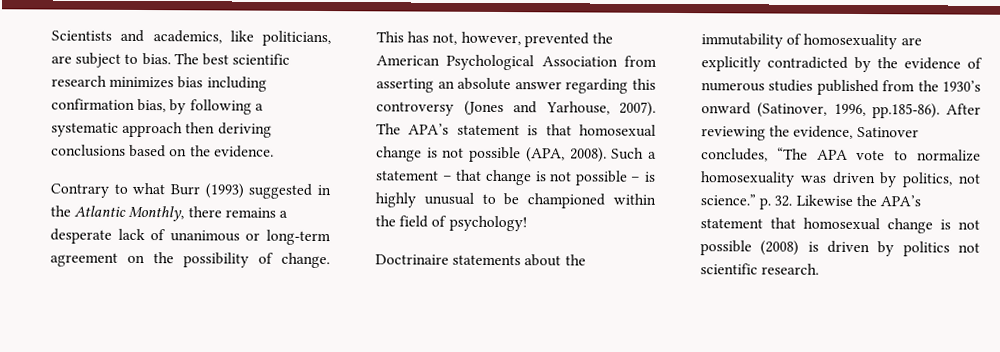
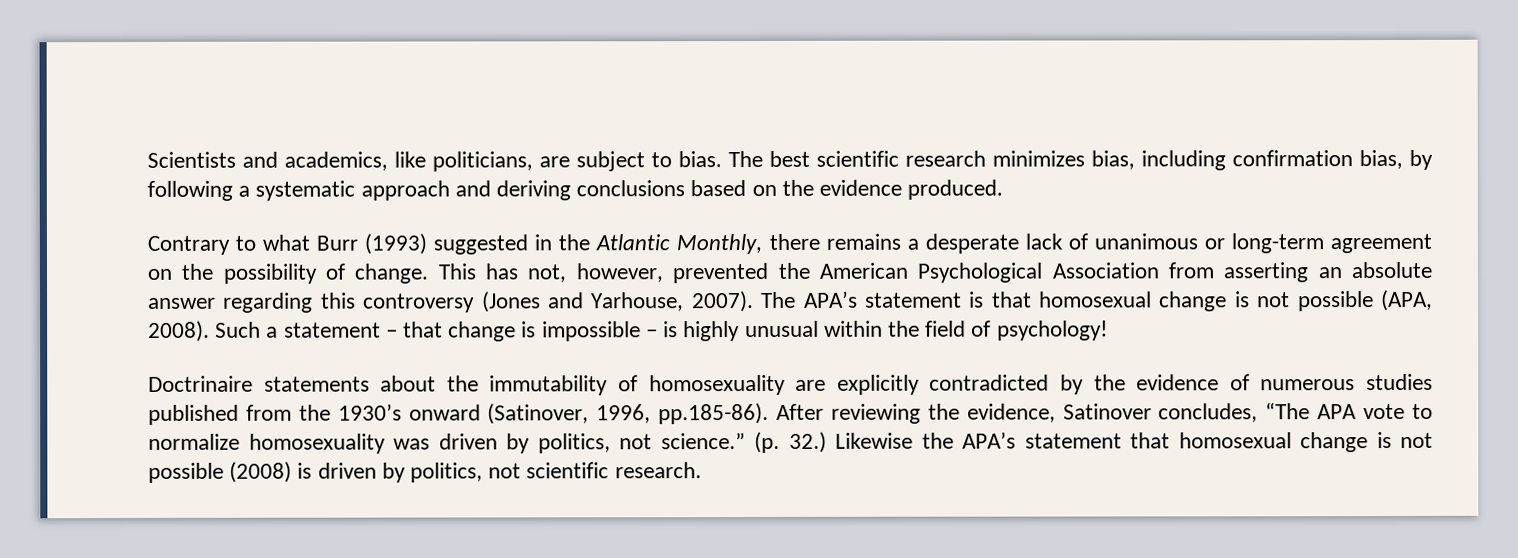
[177,76,204,89] bias -> [1091,150,1135,170] bias,
[185,122,216,134] then -> [454,180,491,197] and
[213,145,274,158] evidence. -> [819,179,1004,200] evidence produced.
[549,170,628,186] not possible -> [541,321,641,342] impossible
[481,193,606,209] to be championed -> (819, 329) none
[759,195,793,210] p. 32. -> [754,431,827,454] (p. 32.)
[902,241,950,257] politics -> [410,462,484,483] politics,

